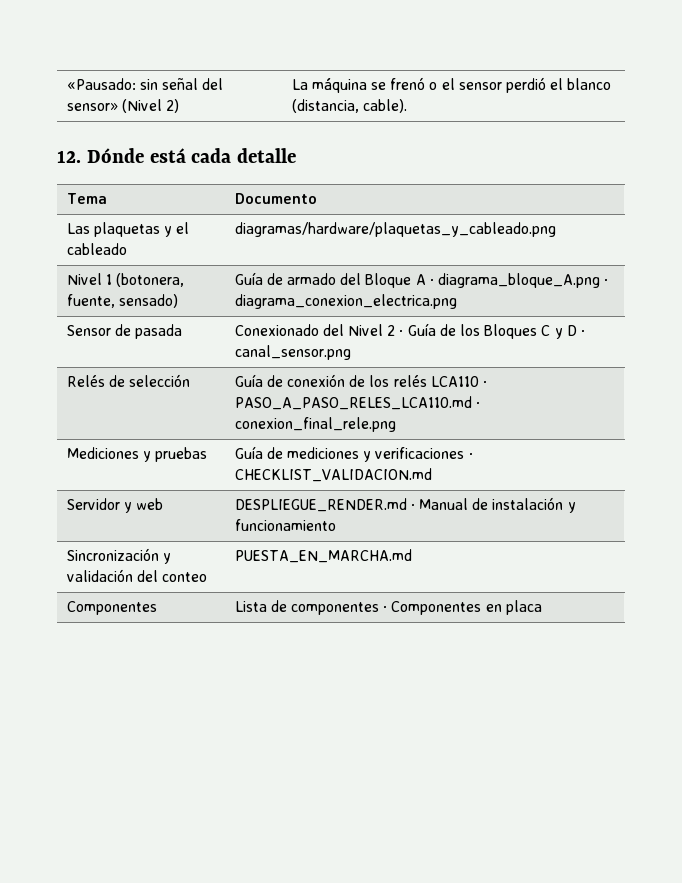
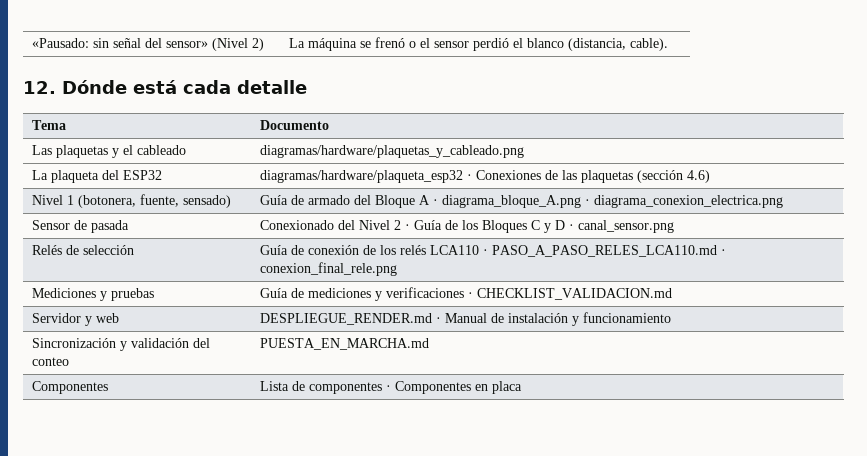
(556, 229) none -> [32,170,163,183] [260,170,711,183] // La plaqueta del ESP32 | diagramas/hardware/plaqueta_esp32 · Conexiones de las plaquetas (sección 4.6)

